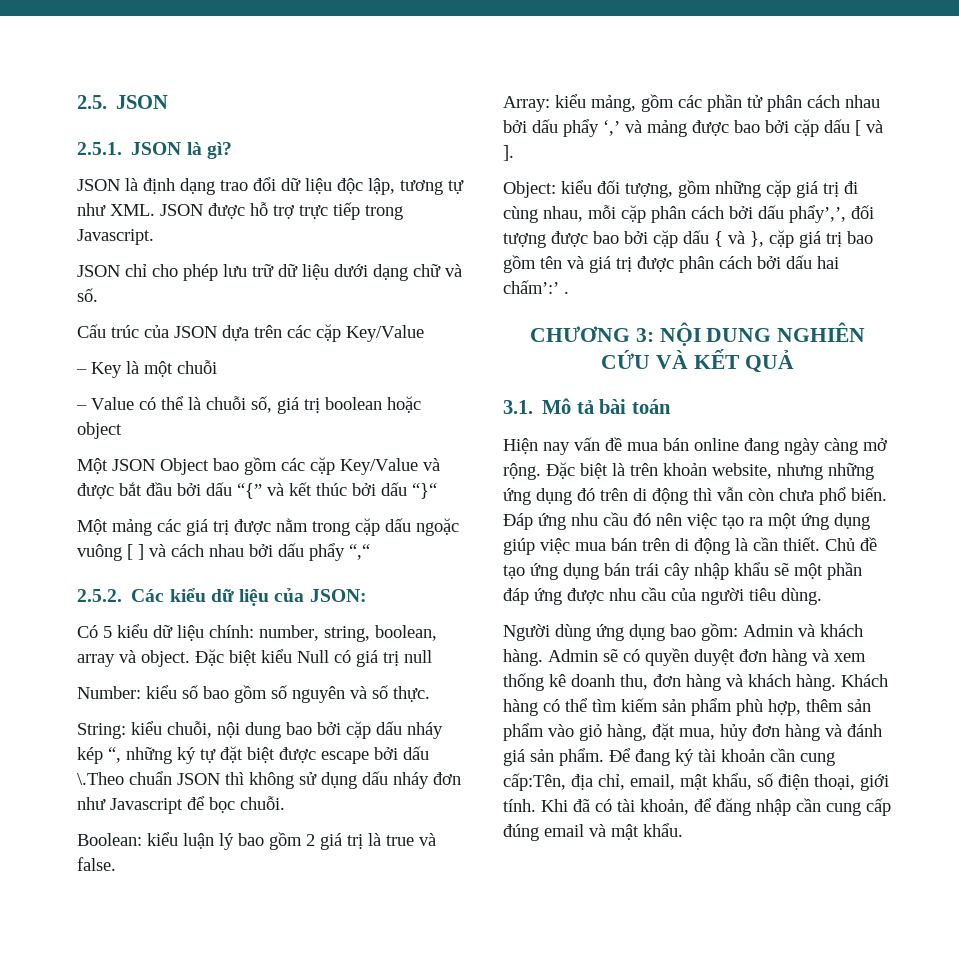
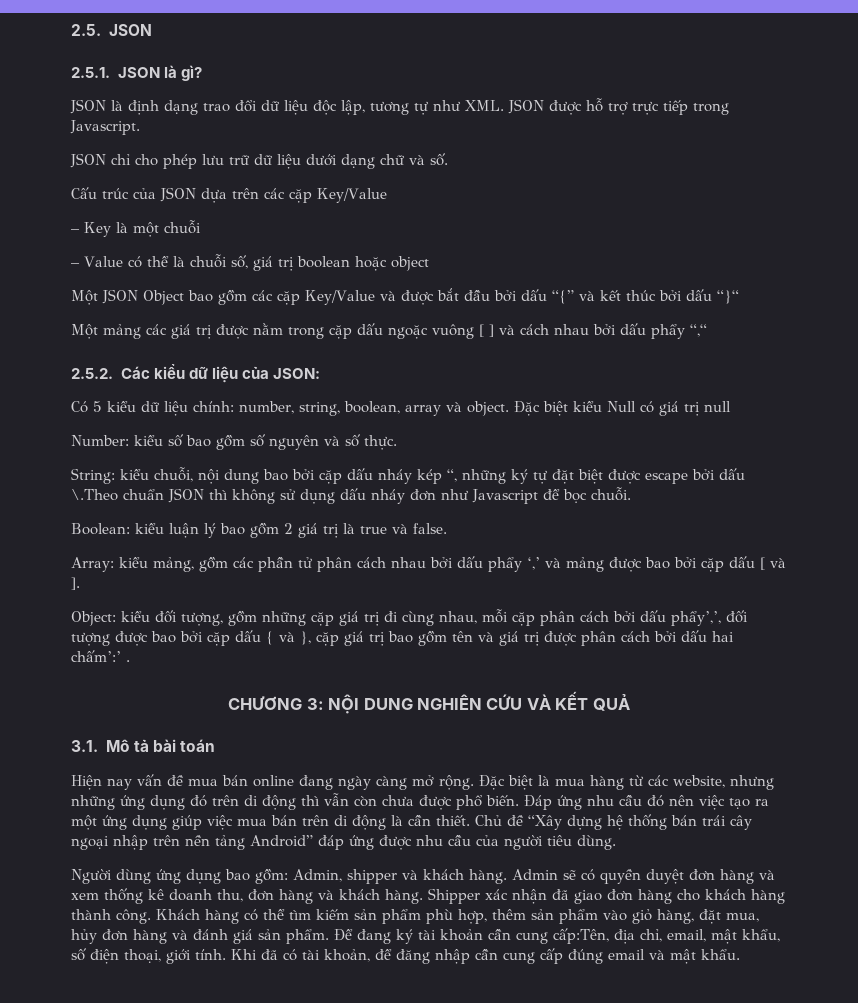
[630,463,707,476] trên khoản -> [555,775,669,790] mua hàng từ các
(814, 494) none -> [419,795,452,810] được
[503,562,862,580] tạo ứng dụng bán trái cây nhập khẩu sẽ một phần -> [528,814,752,830] [71,835,313,850] “Xây dựng hệ thống bán trái cây ngoại nhập trên nền tảng Android”
[743,624,793,637] Admin -> [293,869,397,884] Admin, shipper
(836, 682) none -> [428,888,785,904] [71,909,151,924] Shipper xác nhận đã giao đơn hàng cho khách hàng thành công.

